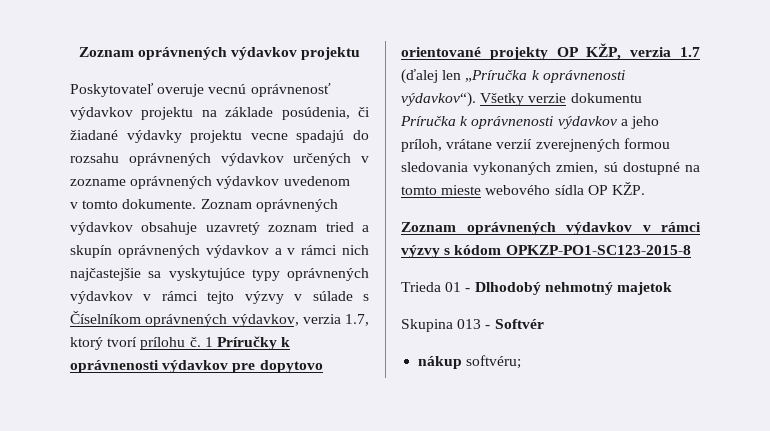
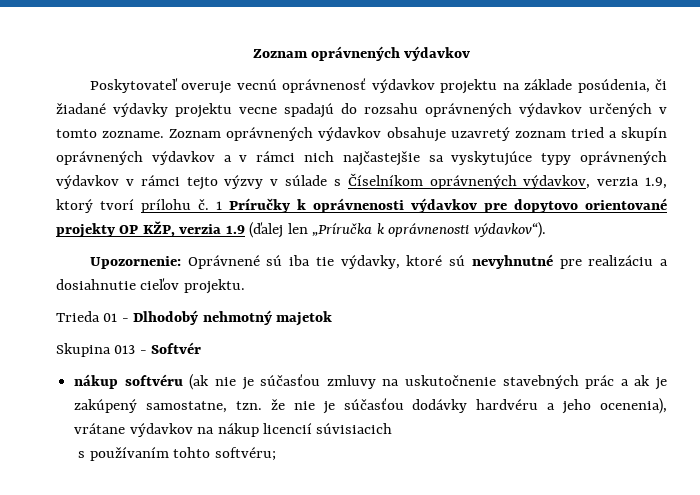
[78,47,361,60] Zoznam oprávnených výdavkov projektu -> [252,46,471,61] Zoznam oprávnených výdavkov
[70,176,350,189] [70,199,197,209] zozname oprávnených výdavkov uvedenom // v tomto dokumente. -> [56,129,165,138] tomto zozname.
[345,314,369,326] 1.7, -> [645,177,667,189] 1.9,
[680,47,700,57] 1.7 -> [225,225,245,234] 1.9
[480,93,642,106] [400,116,659,129] [401,138,670,152] [401,162,700,175] [401,182,645,195] [401,222,701,235] [401,245,691,258] Všetky verzie dokumentu Príručka k oprávnenosti výdavkov a jeho príloh, vrátane verzií zverejnených formou sledovania vykonaných zmien, sú dostupné na tomto mieste webového sídla OP KŽP. // Zoznam oprávnených výdavkov v rámci výzvy s kódom OPKZP-PO1-SC123-2015-8 -> [90,254,668,269] [56,278,245,294] // Upozornenie: Oprávnené sú iba tie výdavky, ktoré sú nevyhnutné pre realizáciu a dosiahnutie cieľov projektu.
(463, 362) none -> [124,374,667,390] [74,398,667,414] [74,423,393,437] [78,447,211,461] softvéru (ak nie je súčasťou zmluvy na uskutočnenie stavebných prác a ak je zakúpený samostatne, tzn. že nie je súčasťou dodávky hardvéru a jeho ocenenia), vrátane výdavkov na nákup licencií súvisiacich // s používaním tohto

